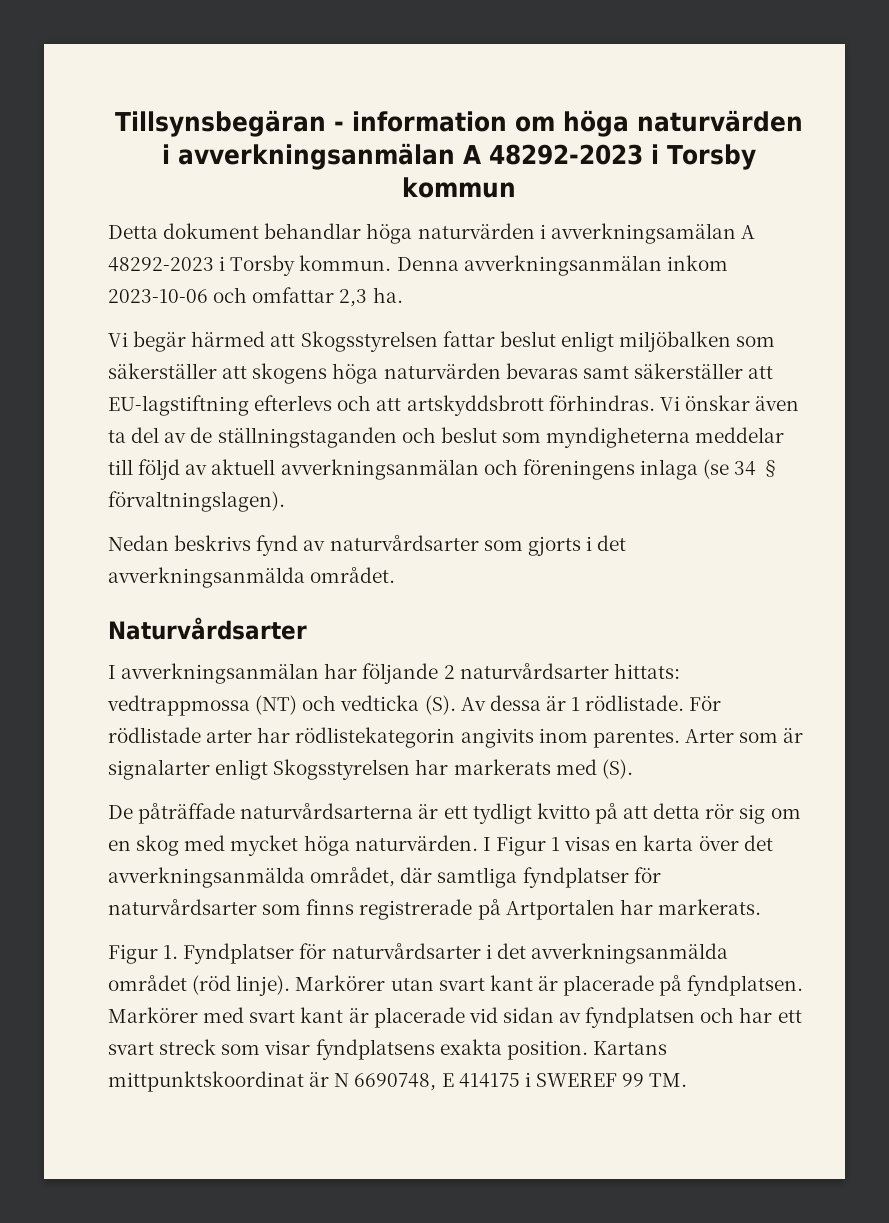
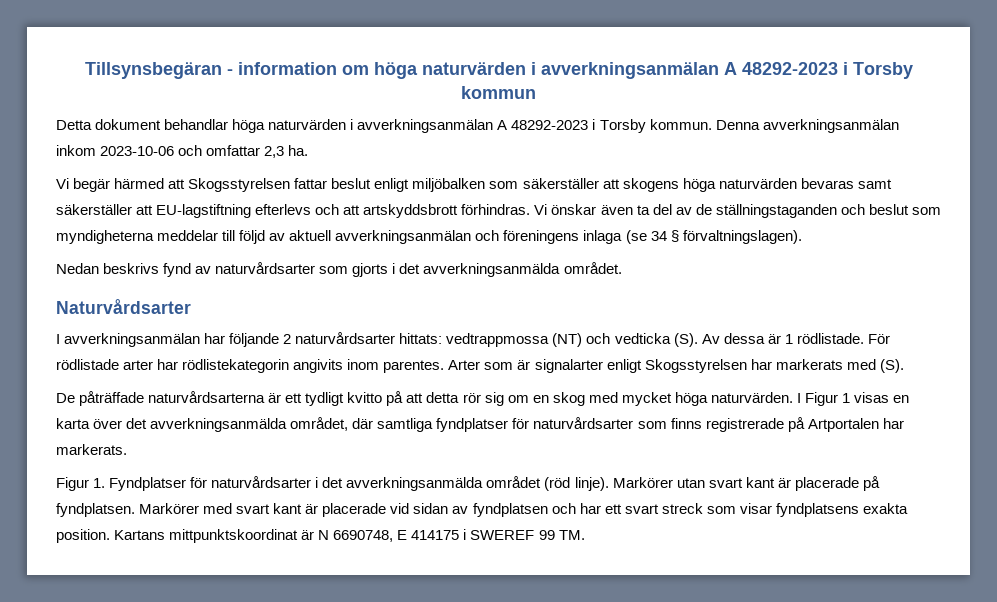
[550,223,736,244] avverkningsamälan -> [357,119,494,133] avverkningsanmälan

